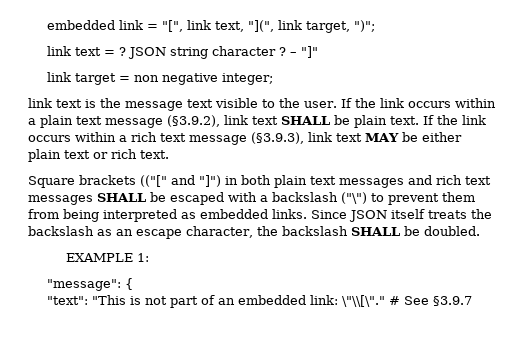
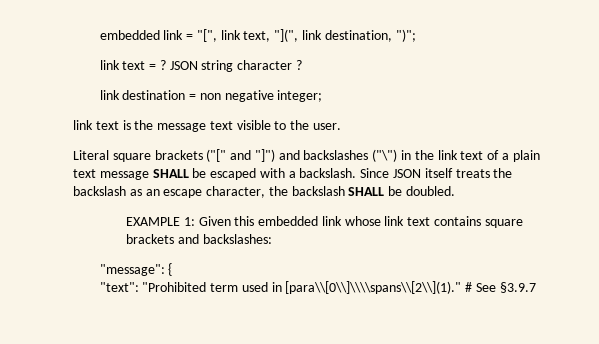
[306,21,351,33] target, -> [324,30,392,42] destination,
[290,46,319,58] [47,72,117,85] – "]" // link target -> [99,90,186,100] // link destination
[340,98,496,108] [28,115,486,128] [28,132,462,145] [28,149,169,162] [28,175,491,188] [28,195,93,205] If the link occurs within a plain text message (§3.9.2), link text SHALL be plain text. If the link occurs within a rich text message (§3.9.3), link text MAY be either plain text or rich text. // Square brackets (("[" and "]") in both plain text messages and rich text messages -> [73,149,540,162] [73,169,149,180] // Literal square brackets ("[" and "]") and backslashes ("\") in the link text of a plain text message
[272,192,475,205] [28,209,307,222] backslash ("\") to prevent them from being interpreted as embedded links. -> [299,168,357,178] backslash.
[47,278,134,291] [47,295,386,308] // "message": { // "text": "This is not part of an embedded link: \"\\[\"." -> [198,216,523,228] [126,234,272,244] [99,263,173,276] [99,281,462,294] Given this embedded link whose link text contains square brackets and backslashes: // "message": { // "text": "Prohibited term used in [para\\[0\\]\\\\spans\\[2\\](1)."

